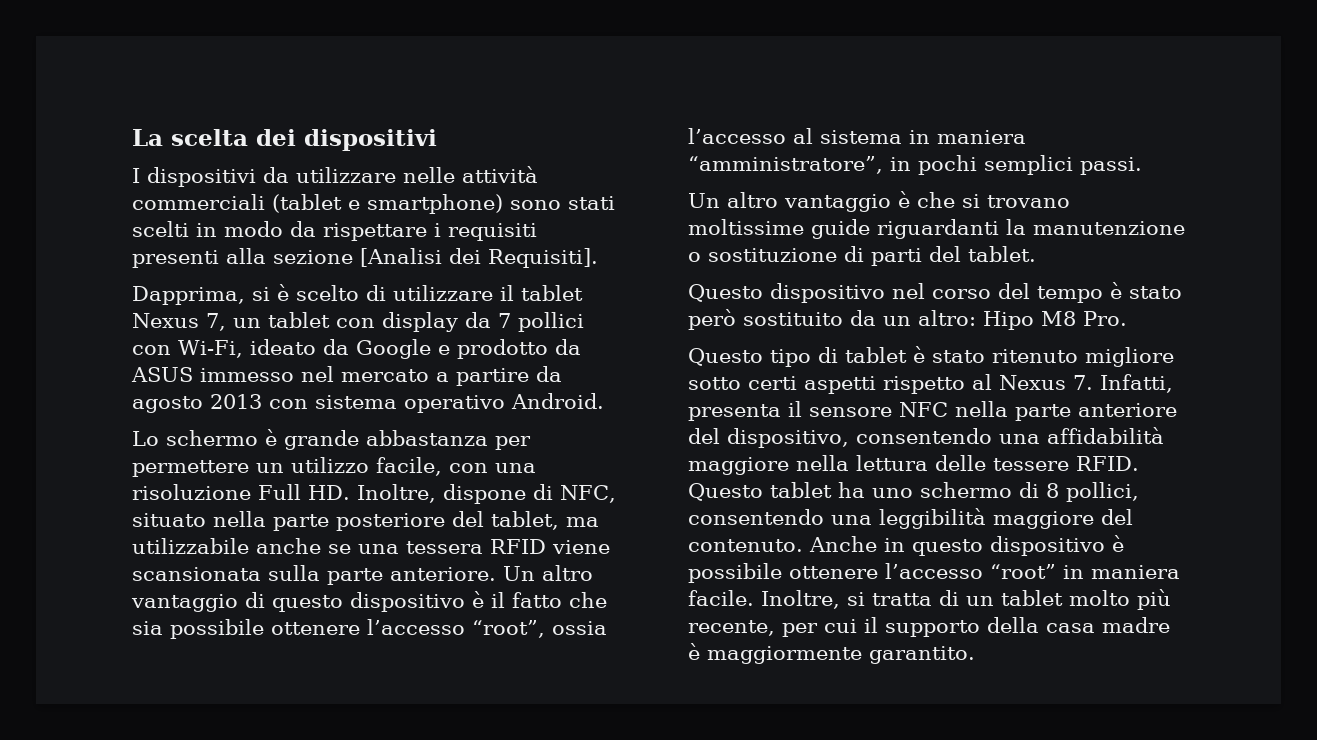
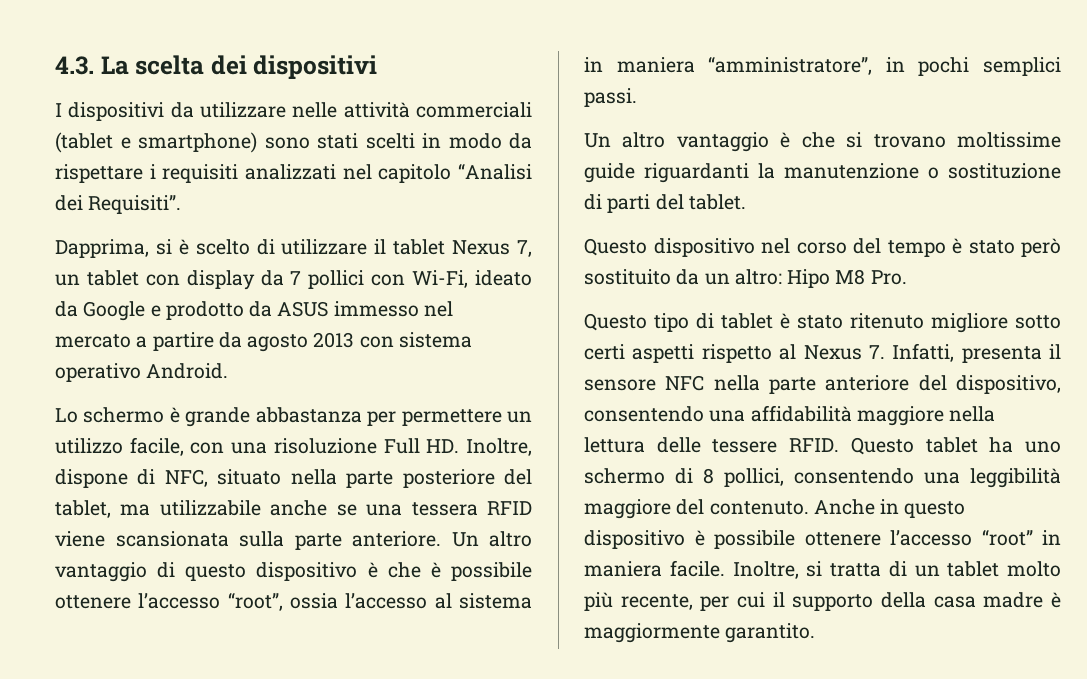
(132, 137) none -> [55,56,94,75] 4.3.
[132,248,598,268] presenti alla sezione [Analisi dei Requisiti]. -> [244,163,532,183] [55,195,182,214] analizzati nel capitolo “Analisi dei Requisiti”.
[491,592,607,608] [132,621,163,635] il fatto che sia -> [387,562,441,578] che è

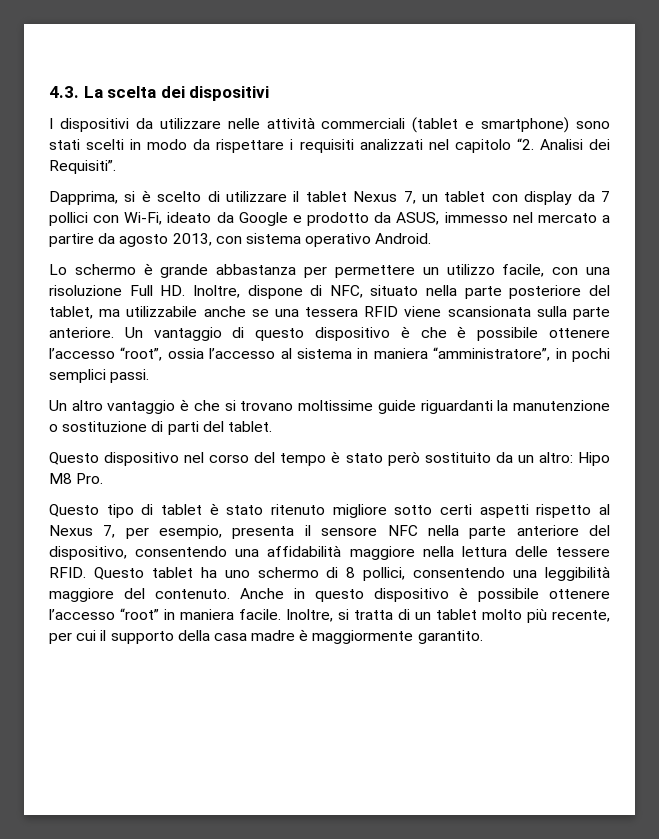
[458,163,532,180] “Analisi -> [516,138,583,150] “2. Analisi
[277,301,329,317] ASUS -> [396,212,440,225] ASUS,
[313,332,355,348] 2013 -> [172,233,212,246] 2013,
[489,531,532,547] altro -> (143, 332) none
[868,343,955,362] 7. Infatti, -> [103,525,223,539] 7, per esempio,

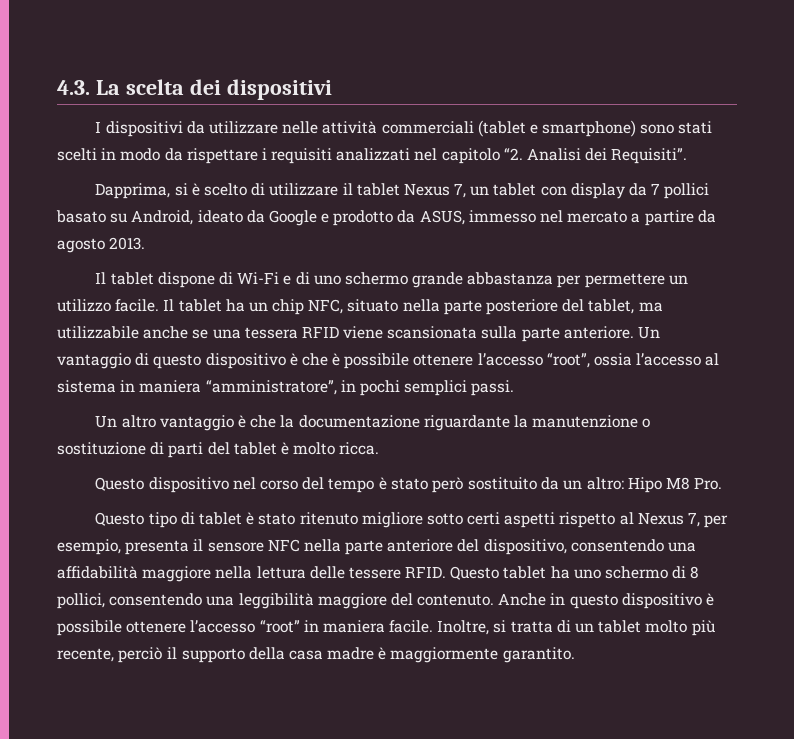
[93,212,163,225] con Wi-Fi, -> [56,210,194,225] basato su Android,
[172,233,432,247] [49,263,153,275] 2013, con sistema operativo Android. // Lo schermo è -> [109,237,146,250] [95,272,408,288] 2013. // Il tablet dispone di Wi-Fi e di uno schermo
[502,264,611,277] [49,285,323,299] facile, con una risoluzione Full HD. Inoltre, dispone di -> [115,299,305,315] facile. Il tablet ha un chip
[224,400,493,414] si trovano moltissime guide riguardanti -> [280,415,510,431] la documentazione riguardante
[227,421,272,432] tablet. -> [233,442,380,455] tablet è molto ricca.
[49,630,97,644] per cui -> [118,647,164,663] perciò

